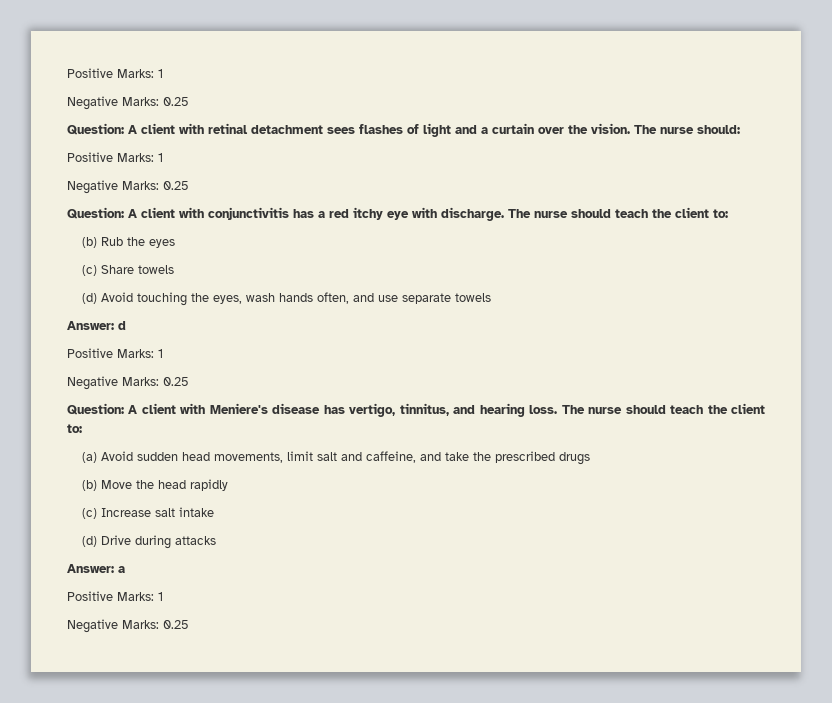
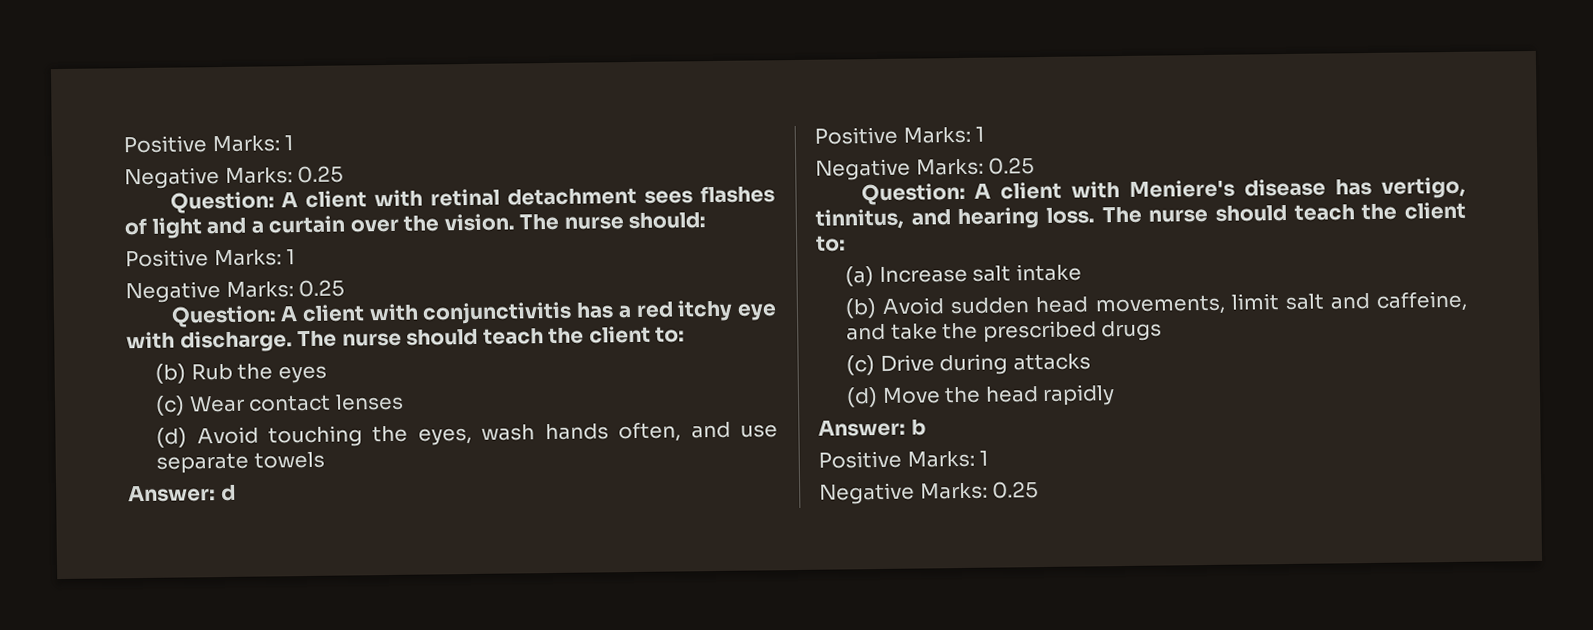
[101,265,175,274] Share towels -> [188,393,404,413] Wear contact lenses
(98, 457) none -> [878,263,1082,283] [845,298,878,319] Increase salt intake // (b)
[82,480,98,491] (b) -> [846,353,1091,376] [846,387,879,408] (c) Drive during attacks // (d)
[82,507,215,519] [82,535,217,549] [67,564,125,573] // (c) Increase salt intake // (d) Drive during attacks // Answer: a -> [818,419,926,437] // Answer: b

